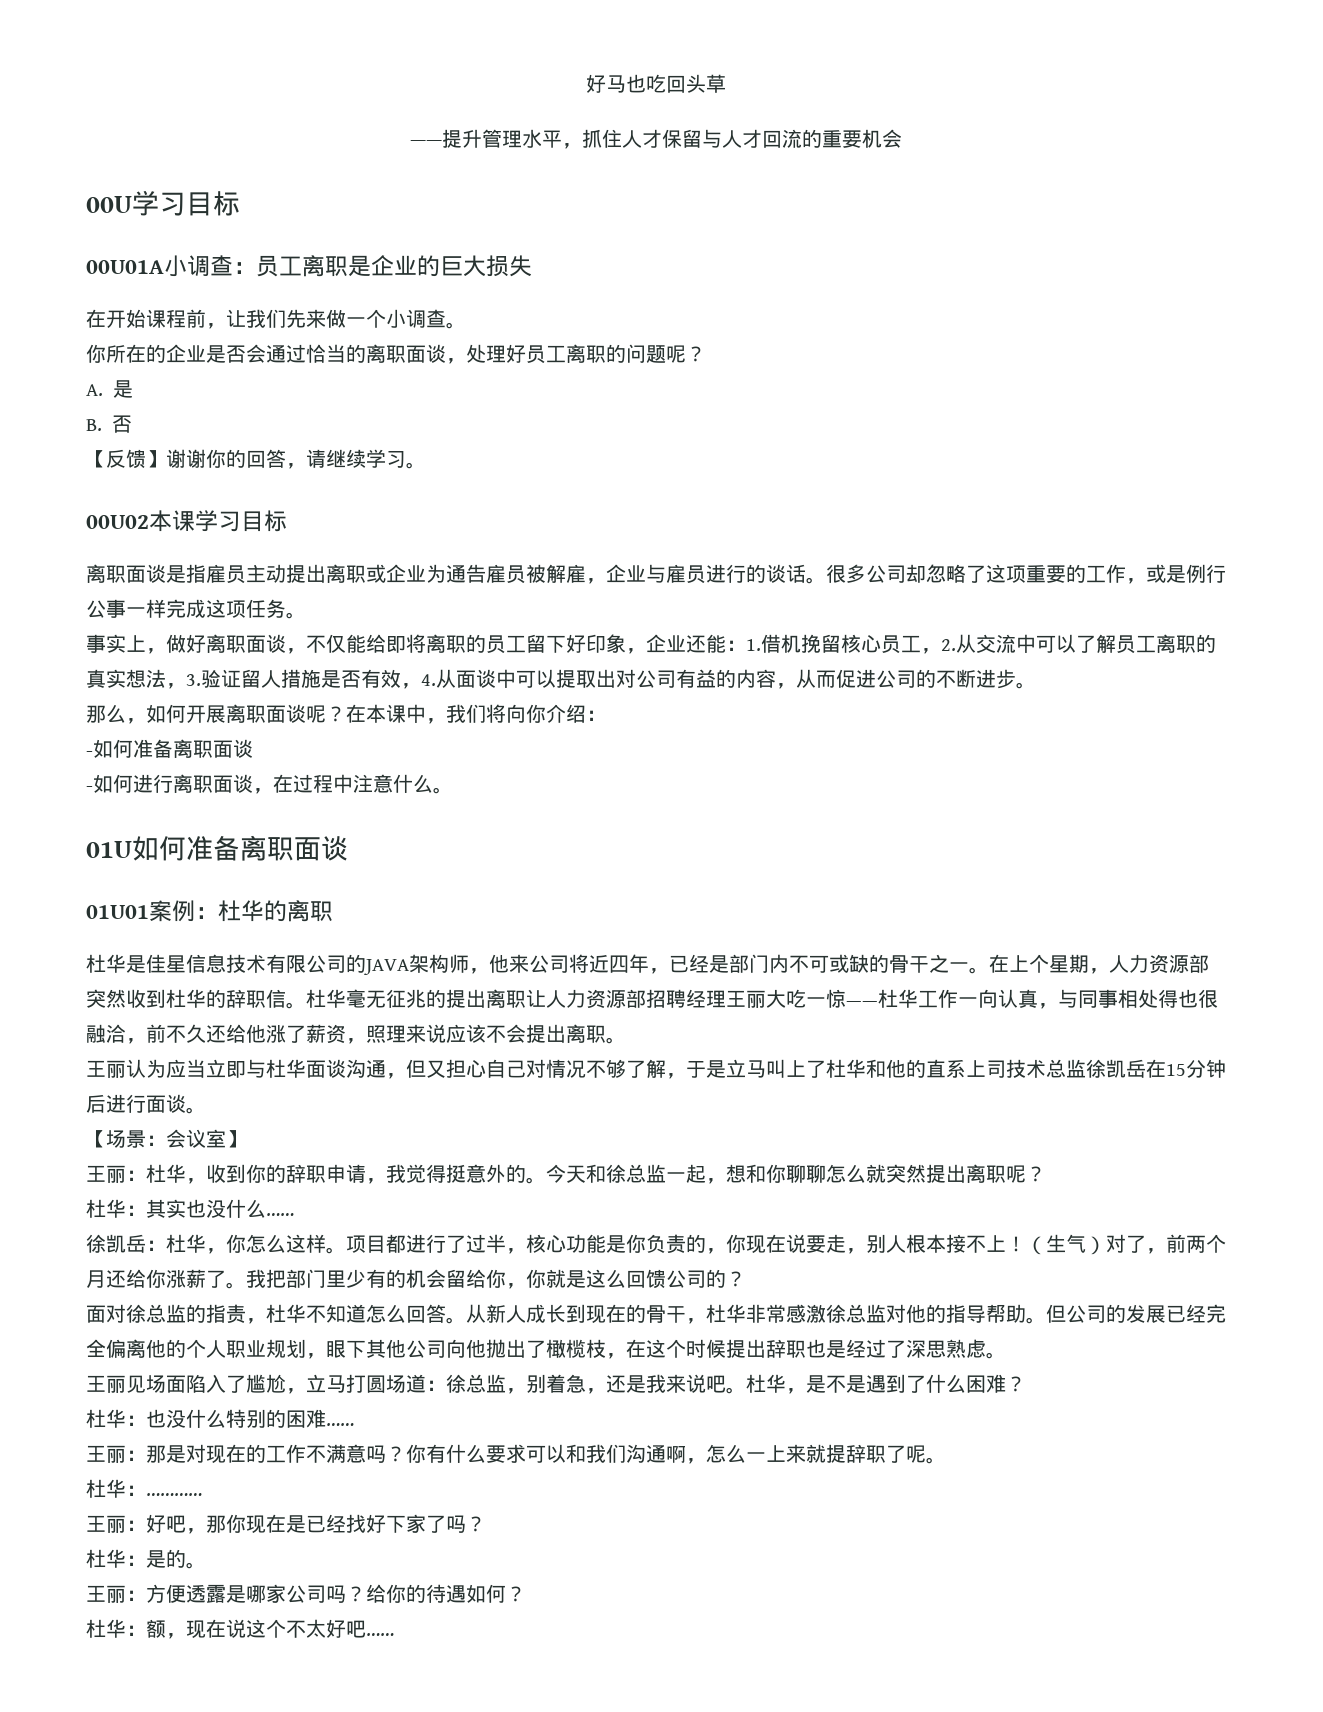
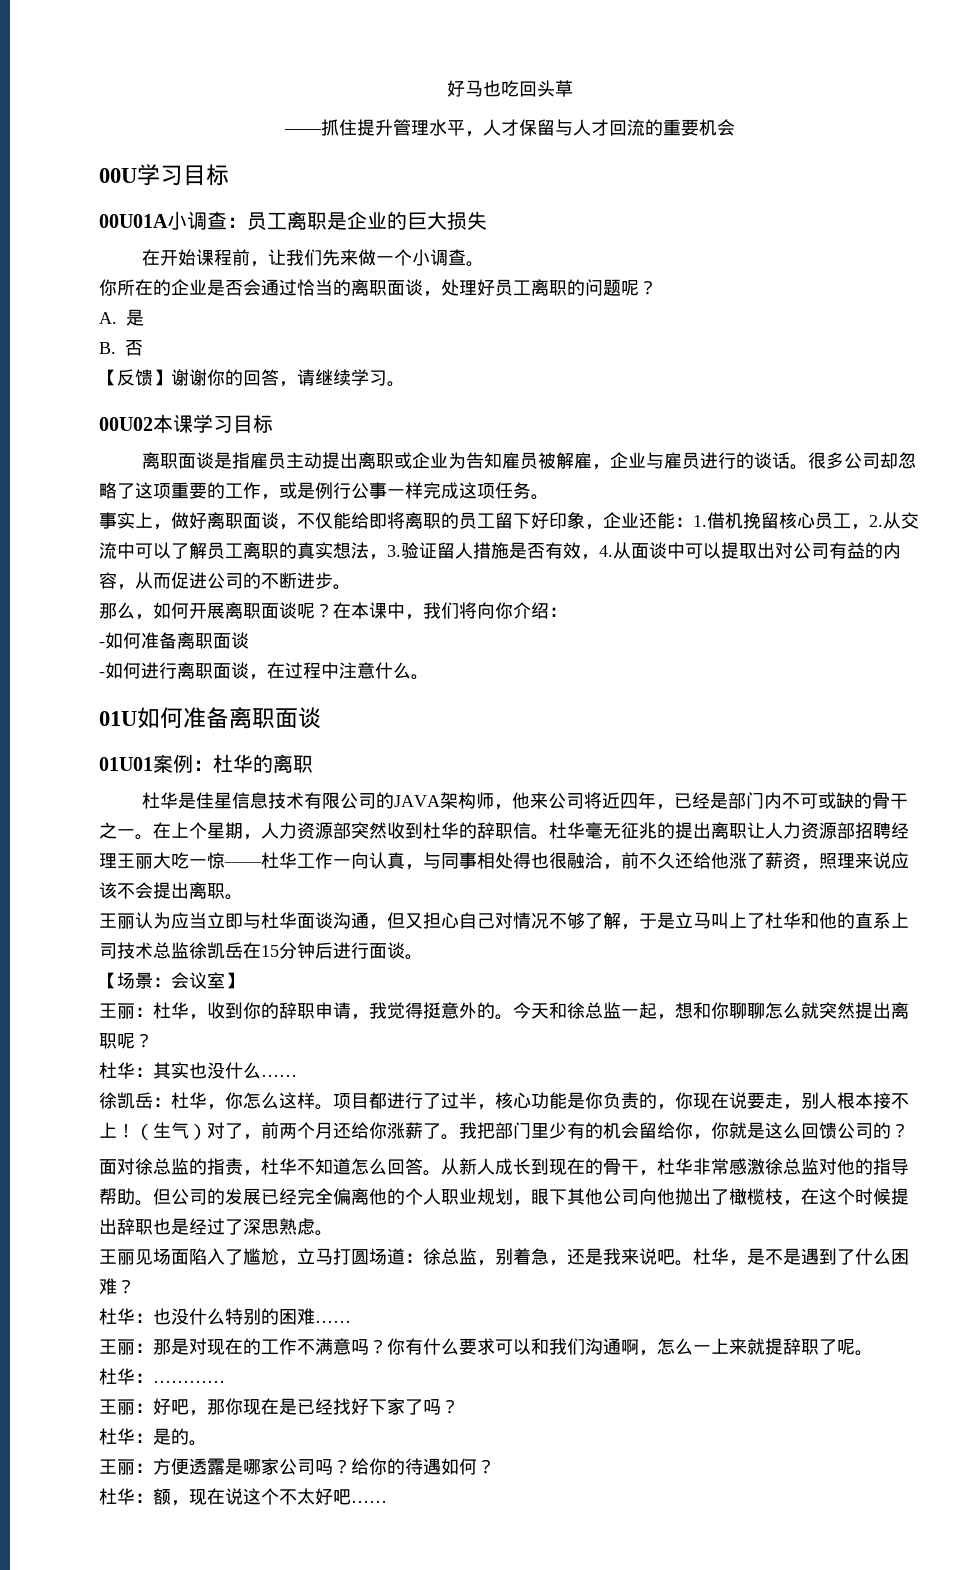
(442, 143) none -> [321,119,357,136] 抓住
[582,129,622,148] 抓住 -> (483, 134) none
[446,564,486,583] 通告 -> [466,452,503,469] 告知

